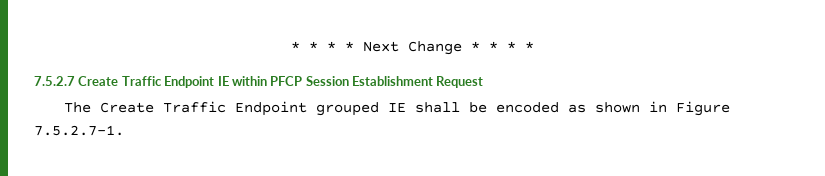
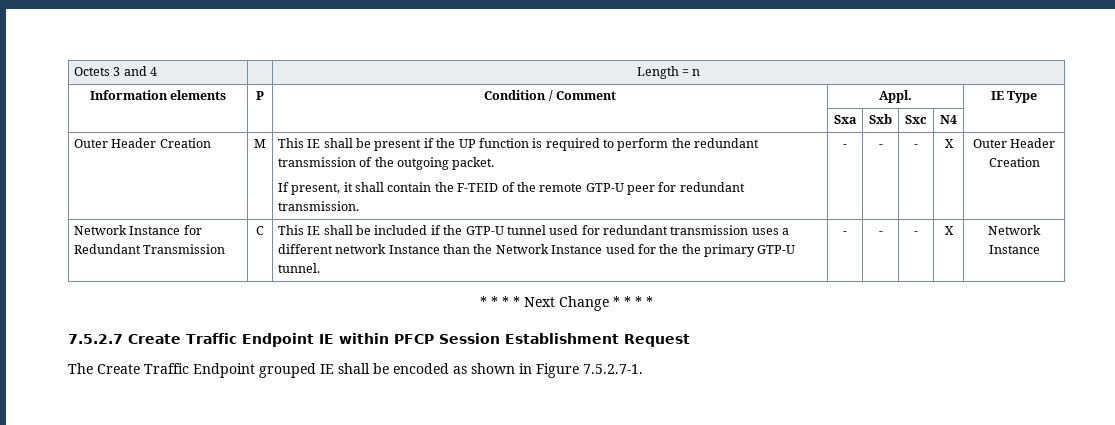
(291, 46) none -> [73,66,158,76] [636,66,701,79] [89,90,227,100] [256,91,264,100] [484,90,616,101] [879,90,912,103] [990,91,1038,103] [834,115,857,124] [869,114,892,124] [905,115,927,124] [940,115,957,124] [73,138,211,148] [254,139,266,148] [277,138,760,151] [277,157,495,170] [277,182,745,195] [277,201,359,211] [843,144,847,148] [878,144,883,148] [914,144,918,148] [944,139,954,148] [972,138,1056,148] [988,157,1040,167] [73,225,202,235] [73,244,226,254] [256,226,264,235] [277,225,790,235] [277,244,796,257] [277,263,320,273] [843,231,847,235] [878,231,883,235] [914,231,918,235] [944,226,954,235] [988,225,1041,235] [988,245,1040,254] Octets 3 and 4 | | Length = n // Information elements | P | Condition / Comment | Appl. | IE Type // | | | Sxa | Sxb | Sxc | N4 | // Outer Header Creation | M | This IE shall be present if the UP function is required to perform the redundant transmission of the outgoing packet. // If present, it shall contain the F-TEID of the remote GTP-U peer for redundant transmission. | - | - | - | X | Outer Header Creation // Network Instance for Redundant Transmission | C | This IE shall be included if the GTP-U tunnel used for redundant transmission uses a different network Instance than the Network Instance used for the the primary GTP-U tunnel. | - | - | - | X | Network Instance //

